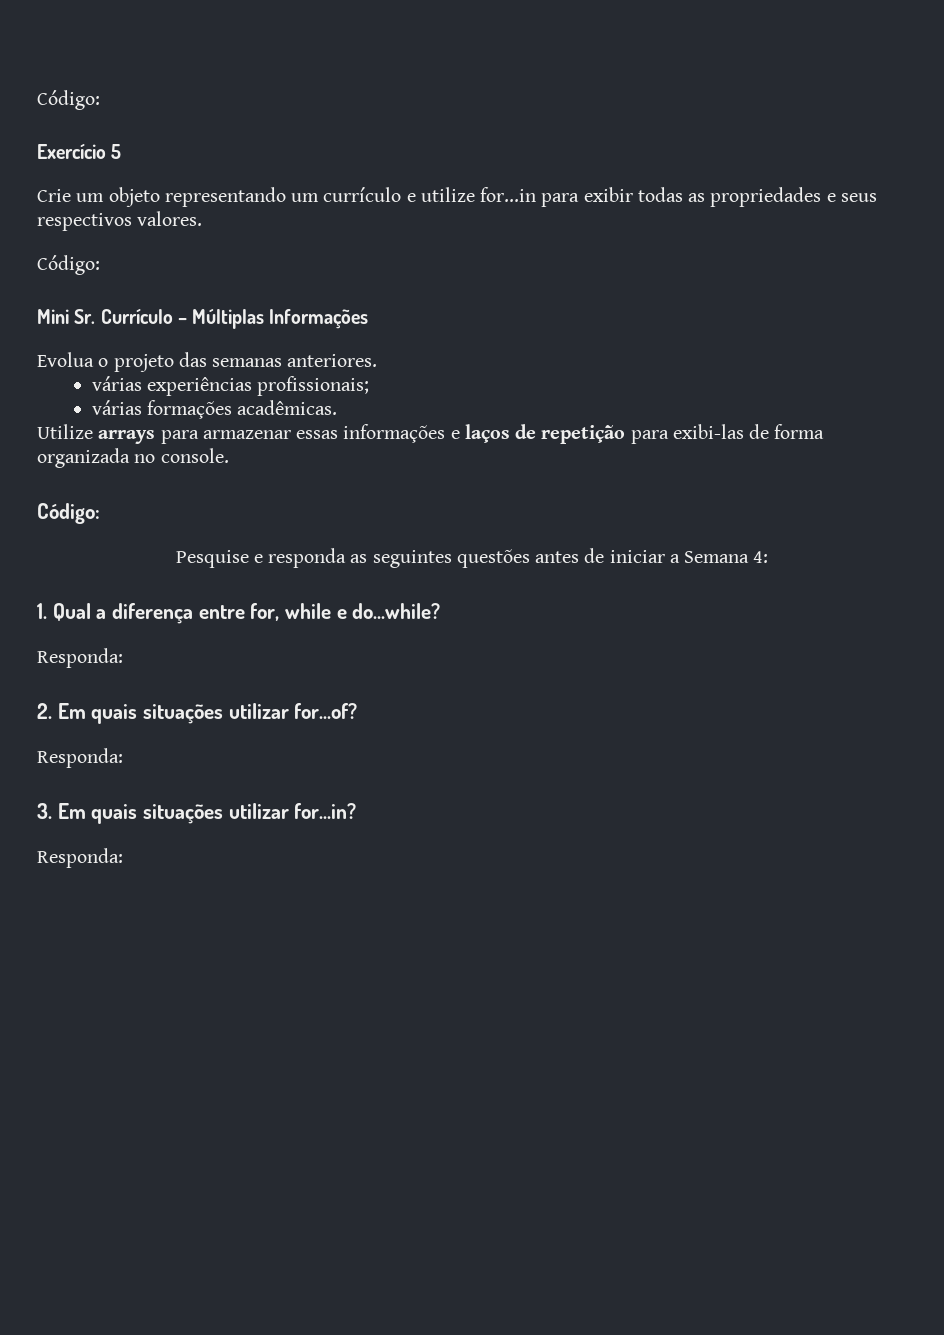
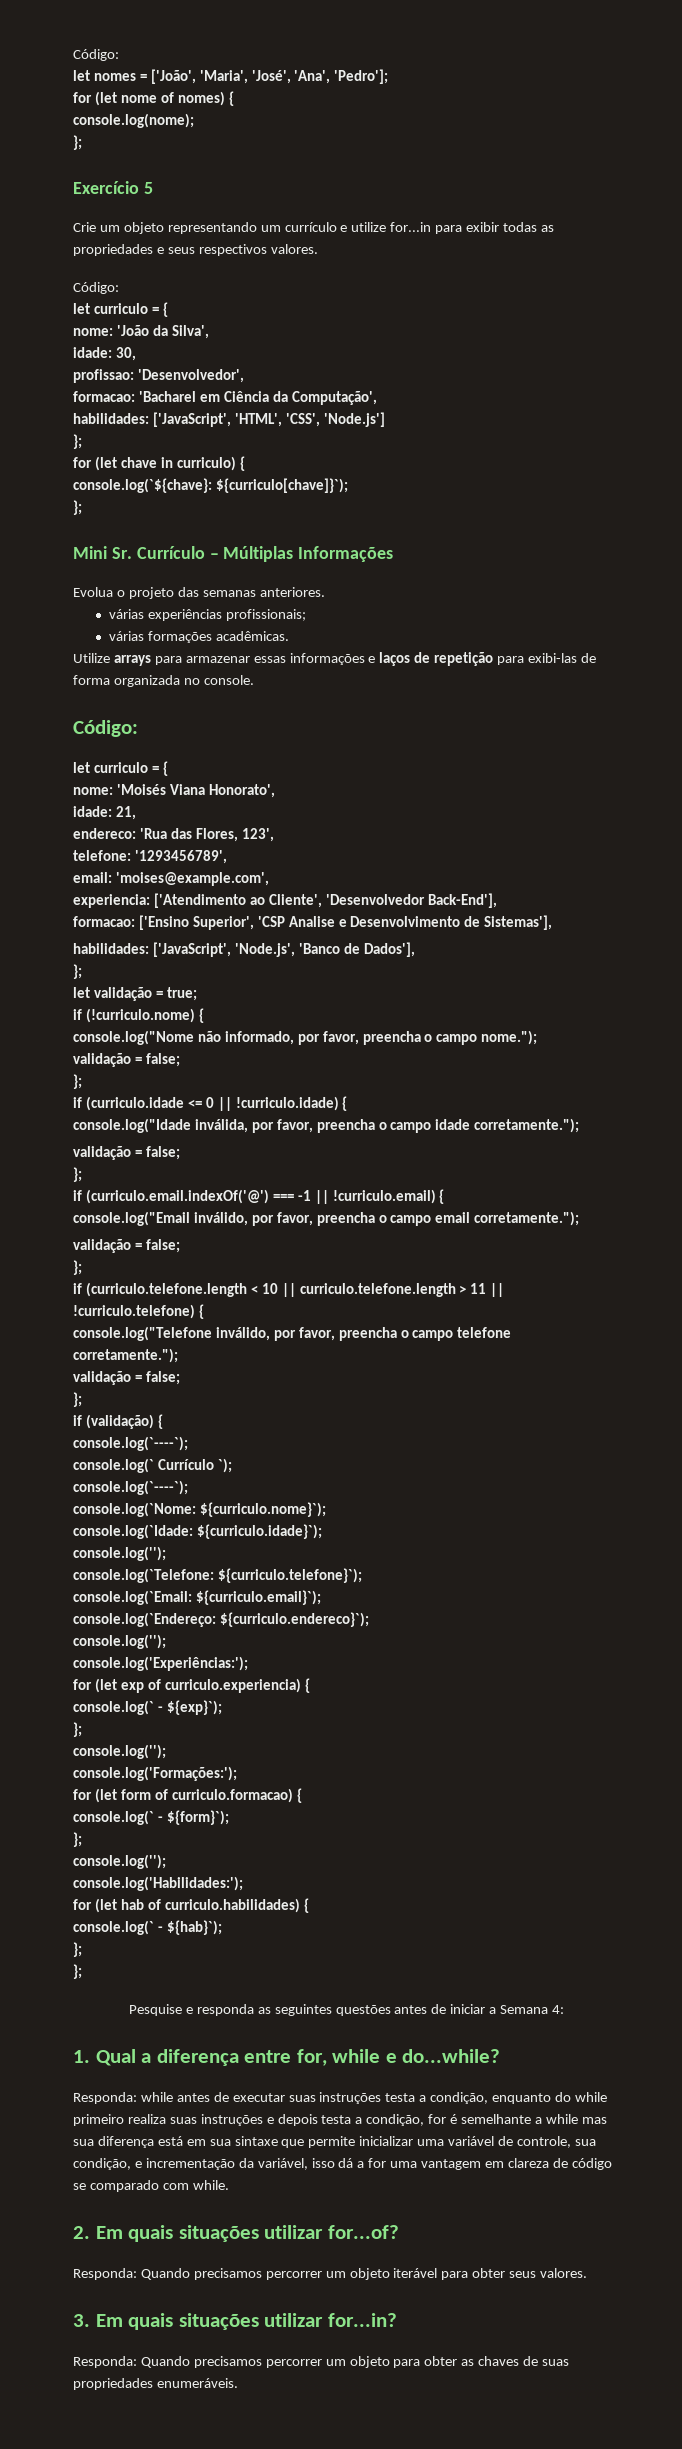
[37,90,100,110] Código: -> [73,49,119,61] [73,69,389,84] [73,91,234,106] [73,113,194,128] [73,135,82,150] Código: // let nomes = ['João', 'Maria', 'José', 'Ana', 'Pedro']; // for (let nome of nomes) { // console.log(nome); // };
(100, 265) none -> [73,302,168,317] [73,325,209,339] [73,347,136,361] [73,369,244,383] [73,391,377,405] [73,412,385,427] [73,434,82,449] [73,456,245,471] [73,478,348,493] [73,500,82,515] // let curriculo = { // nome: 'João da Silva', // idade: 30, // profissao: 'Desenvolvedor', // formacao: 'Bacharel em Ciência da Computação', // habilidades: ['JavaScript', 'HTML', 'CSS', 'Node.js'] // }; // for (let chave in curriculo) { // console.log(`${chave}: ${curriculo[chave]}`); // };
(100, 513) none -> [73,761,168,776] [73,784,275,798] [73,806,136,820] [73,828,274,842] [73,850,227,864] [73,872,269,886] [73,893,497,908] [73,915,553,930] [73,942,415,957] [73,964,82,979] [73,987,197,1001] [73,1008,204,1023] [73,1030,538,1045] [73,1053,180,1067] [73,1074,82,1089] [73,1096,348,1111] [73,1118,580,1133] [73,1146,180,1160] [73,1167,82,1182] [73,1189,445,1204] [73,1211,580,1226] [73,1239,180,1253] [73,1260,82,1275] [73,1282,505,1297] [73,1304,204,1319] [73,1326,512,1341] [73,1348,178,1363] [73,1371,180,1385] [73,1392,82,1407] [73,1414,163,1429] [73,1436,188,1451] [73,1458,232,1473] [73,1480,188,1495] [73,1502,326,1517] [73,1524,322,1539] [73,1546,166,1561] [73,1568,362,1583] [73,1590,321,1605] [73,1612,369,1627] [73,1634,166,1649] [73,1656,248,1671] [73,1678,310,1693] [73,1700,222,1715] [73,1722,82,1737] [73,1744,166,1759] [73,1766,237,1781] [73,1788,302,1803] [73,1810,229,1825] [73,1832,82,1847] [73,1854,166,1869] [73,1876,243,1891] [73,1898,309,1913] [73,1920,222,1935] [73,1942,82,1957] [73,1964,82,1979] // let curriculo = { // nome: 'Moisés Viana Honorato', // idade: 21, // endereco: 'Rua das Flores, 123', // telefone: '1293456789', // email: 'moises@example.com', // experiencia: ['Atendimento ao Cliente', 'Desenvolvedor Back-End'], // formacao: ['Ensino Superior', 'CSP Analise e Desenvolvimento de Sistemas'], // habilidades: ['JavaScript', 'Node.js', 'Banco de Dados'], // }; // let validação = true; // if (!curriculo.nome) { // console.log("Nome não informado, por favor, preencha o campo nome."); // validação = false; // }; // if (curriculo.idade <= 0 || !curriculo.idade) { // console.log("Idade inválida, por favor, preencha o campo idade corretamente."); // validação = false; // }; // if (curriculo.email.indexOf('@') === -1 || !curriculo.email) { // console.log("Email inválido, por favor, preencha o campo email corretamente."); // validação = false; // }; // if (curriculo.telefone.length < 10 || curriculo.telefone.length > 11 || !curriculo.telefone) { // console.log("Telefone inválido, por favor, preencha o campo telefone corretamente."); // validação = false; // }; // if (validação) { // console.log(`----`); // console.log(` Currículo `); // console.log(`----`); // console.log(`Nome: ${curriculo.nome}`); // console.log(`Idade: ${curriculo.idade}`); // console.log(''); // console.log(`Telefone: ${curriculo.telefone}`); // console.log(`Email: ${curriculo.email}`); // console.log(`Endereço: ${curriculo.endereco}`); // console.log(''); // console.log('Experiências:'); // for (let exp of curriculo.experiencia) { // console.log(` - ${exp}`); // }; // console.log(''); // console.log('Formações:'); // for (let form of curriculo.formacao) { // console.log(` - ${form}`); // }; // console.log(''); // console.log('Habilidades:'); // for (let hab of curriculo.habilidades) { // console.log(` - ${hab}`); // }; // };
(123, 658) none -> [140,2092,607,2104] [73,2114,607,2126] [73,2136,596,2148] [73,2158,612,2170] [73,2180,229,2192] while antes de executar suas instruções testa a condição, enquanto do while primeiro realiza suas instruções e depois testa a condição, for é semelhante a while mas sua diferença está em sua sintaxe que permite inicializar uma variável de controle, sua condição, e incrementação da variável, isso dá a for uma vantagem em clareza de código se comparado com while.
(123, 758) none -> [140,2268,588,2280] Quando precisamos percorrer um objeto iterável para obter seus valores.
(123, 858) none -> [140,2356,570,2368] [73,2378,238,2390] Quando precisamos percorrer um objeto para obter as chaves de suas propriedades enumeráveis.

